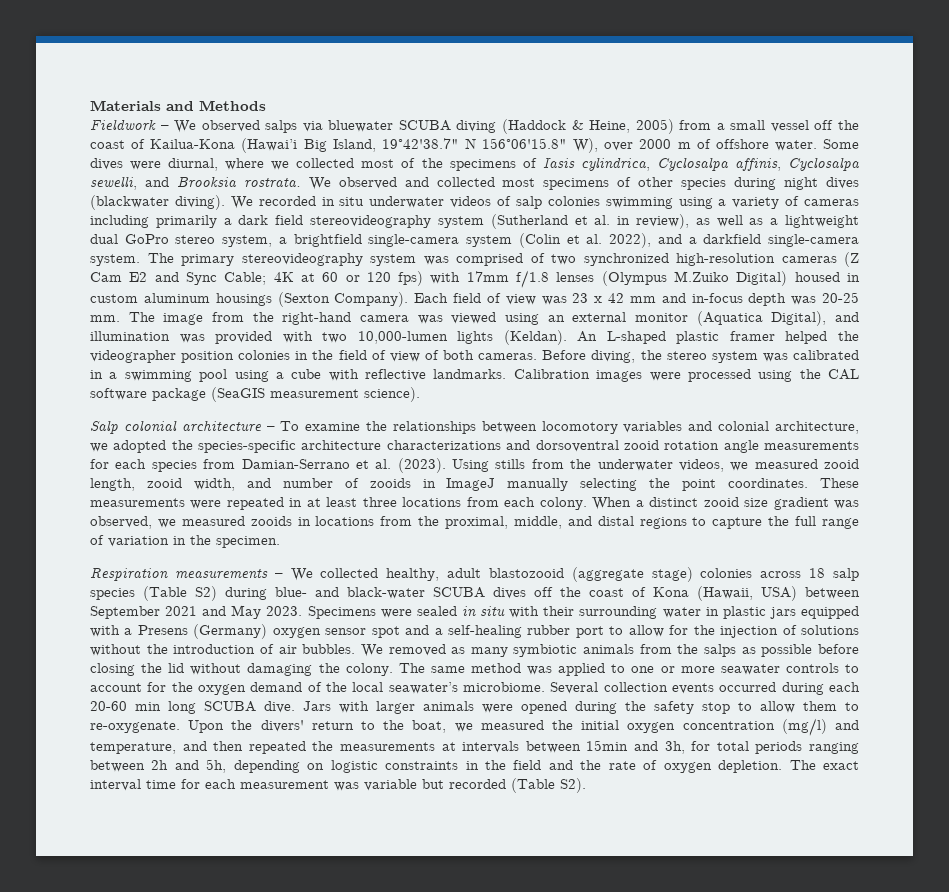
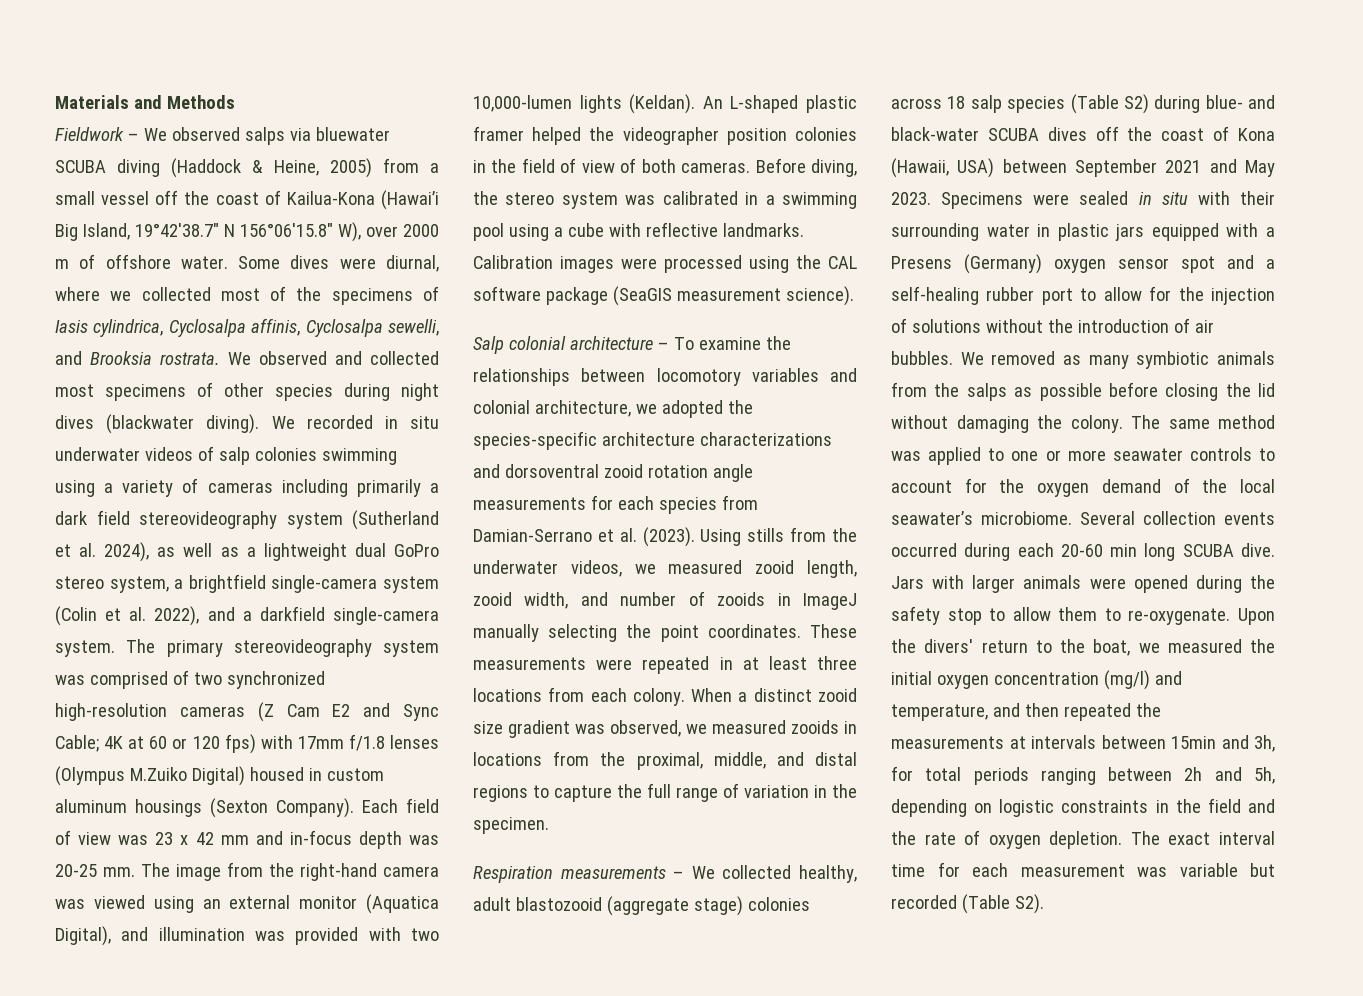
[617,214,689,229] in review), -> [104,542,150,562] 2024),

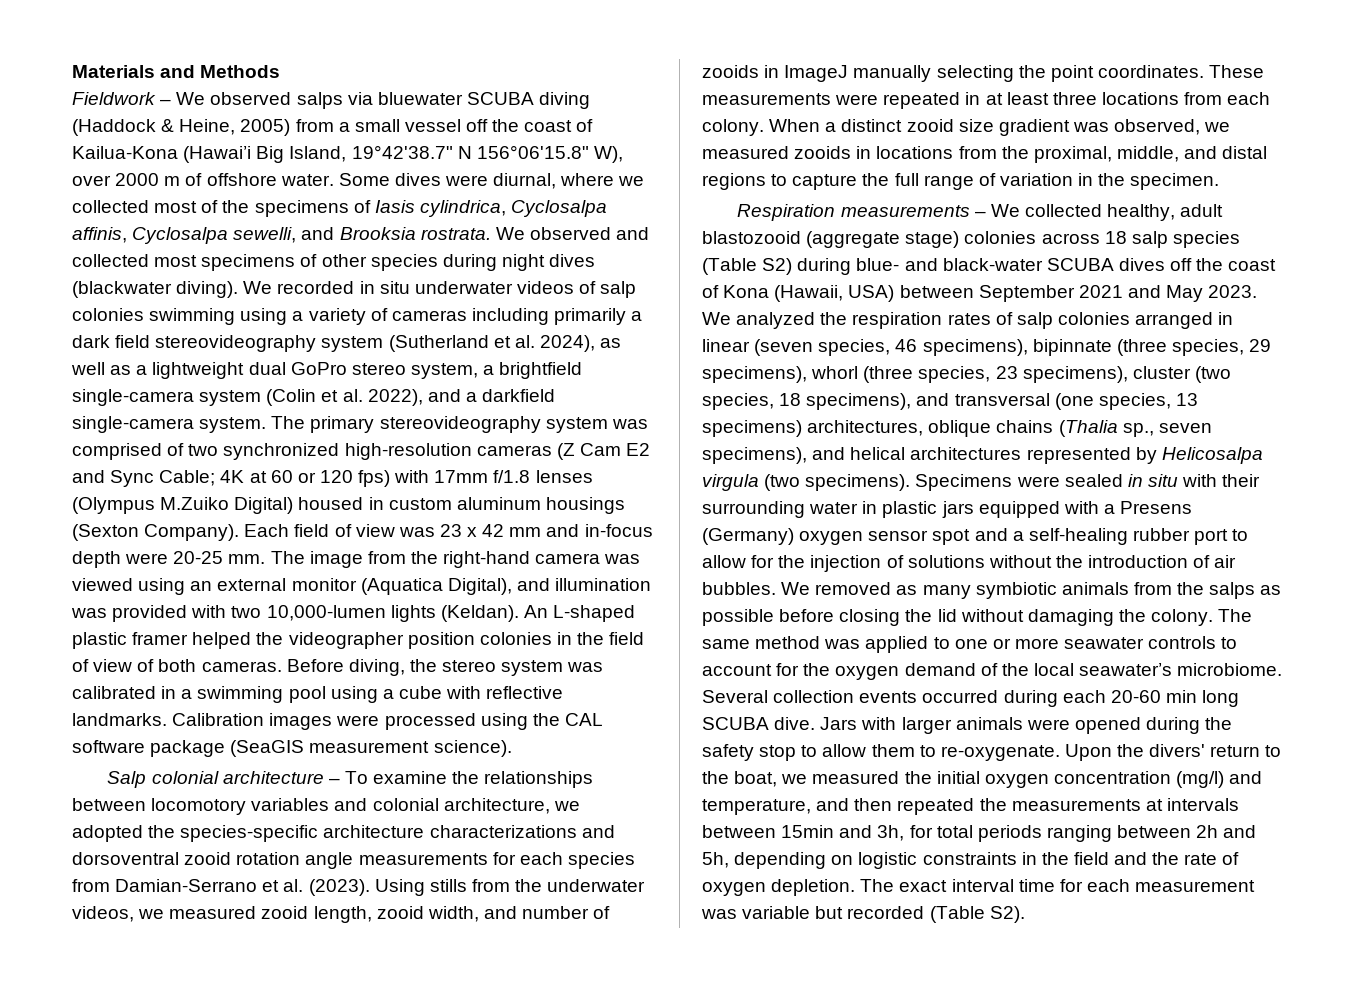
[409,835,439,845] was -> [125,553,169,564] were
(931, 198) none -> [702,312,1234,329] [702,339,1272,356] [702,366,1231,383] [702,393,1198,410] [702,420,1212,437] [702,447,1263,464] [702,474,911,491] We analyzed the respiration rates of salp colonies arranged in linear (seven species, 46 specimens), bipinnate (three species, 29 specimens), whorl (three species, 23 specimens), cluster (two species, 18 specimens), and transversal (one species, 13 specimens) architectures, oblique chains (Thalia sp., seven specimens), and helical architectures represented by Helicosalpa virgula (two specimens).

